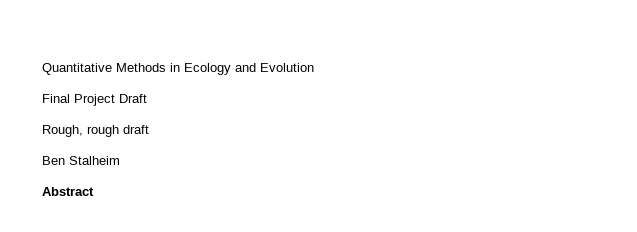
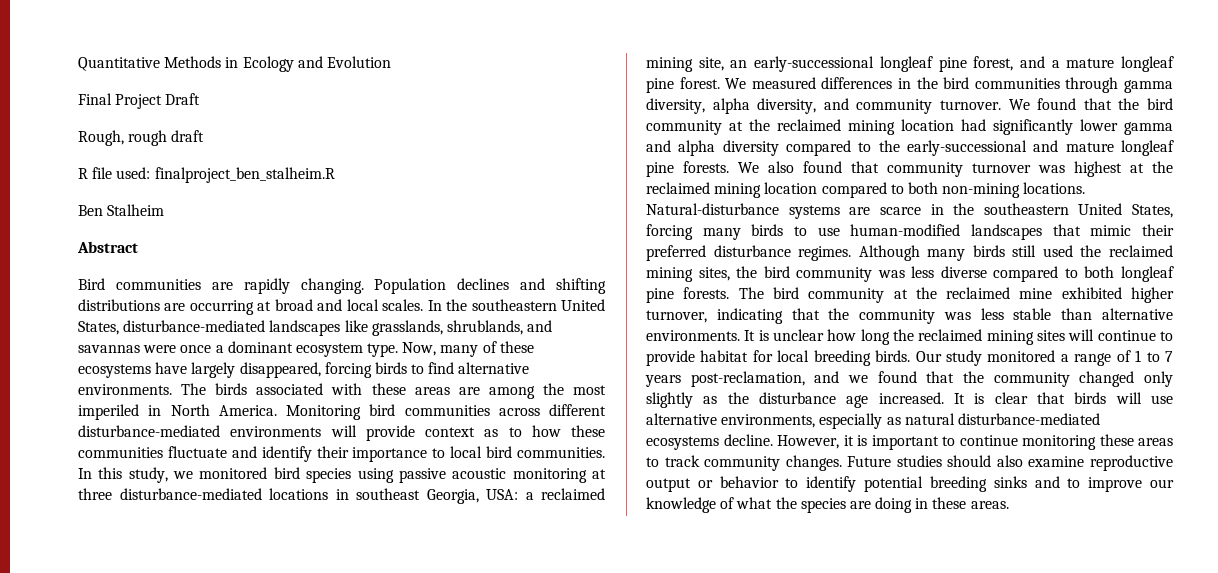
(149, 129) none -> [78,167,335,183] // R file used: finalproject_ben_stalheim.R
(94, 191) none -> [78,278,606,294] [78,299,605,315] [78,320,553,336] [78,341,534,357] [78,362,530,378] [78,383,607,399] [78,404,606,420] [78,425,605,441] [78,446,606,462] [78,467,606,483] [78,488,605,504] [646,56,1174,72] [646,77,1173,93] [646,98,1173,114] [646,119,1173,135] [646,140,1174,156] [646,161,1173,177] [646,182,1086,198] [646,203,1173,219] [646,224,1174,240] [646,245,1173,261] [646,266,1174,282] [646,287,1174,303] [646,308,1173,324] [646,329,1173,345] [646,350,1173,366] [645,371,1173,387] [646,392,1173,408] [646,413,1100,429] [646,434,1173,450] [646,455,1173,471] [646,476,1174,492] [646,497,1009,513] // Bird communities are rapidly changing. Population declines and shifting distributions are occurring at broad and local scales. In the southeastern United States, disturbance-mediated landscapes like grasslands, shrublands, and savannas were once a dominant ecosystem type. Now, many of these ecosystems have largely disappeared, forcing birds to find alternative environments. The birds associated with these areas are among the most imperiled in North America. Monitoring bird communities across different disturbance-mediated environments will provide context as to how these communities fluctuate and identify their importance to local bird communities. In this study, we monitored bird species using passive acoustic monitoring at three disturbance-mediated locations in southeast Georgia, USA: a reclaimed mining site, an early-successional longleaf pine forest, and a mature longleaf pine forest. We measured differences in the bird communities through gamma diversity, alpha diversity, and community turnover. We found that the bird community at the reclaimed mining location had significantly lower gamma and alpha diversity compared to the early-successional and mature longleaf pine forests. We also found that community turnover was highest at the reclaimed mining location compared to both non-mining locations. Natural-disturbance systems are scarce in the southeastern United States, forcing many birds to use human-modified landscapes that mimic their preferred disturbance regimes. Although many birds still used the reclaimed mining sites, the bird community was less diverse compared to both longleaf pine forests. The bird community at the reclaimed mine exhibited higher turnover, indicating that the community was less stable than alternative environments. It is unclear how long the reclaimed mining sites will continue to provide habitat for local breeding birds. Our study monitored a range of 1 to 7 years post-reclamation, and we found that the community changed only slightly as the disturbance age increased. It is clear that birds will use alternative environments, especially as natural disturbance-mediated ecosystems decline. However, it is important to continue monitoring these areas to track community changes. Future studies should also examine reproductive output or behavior to identify potential breeding sinks and to improve our knowledge of what the species are doing in these areas.

